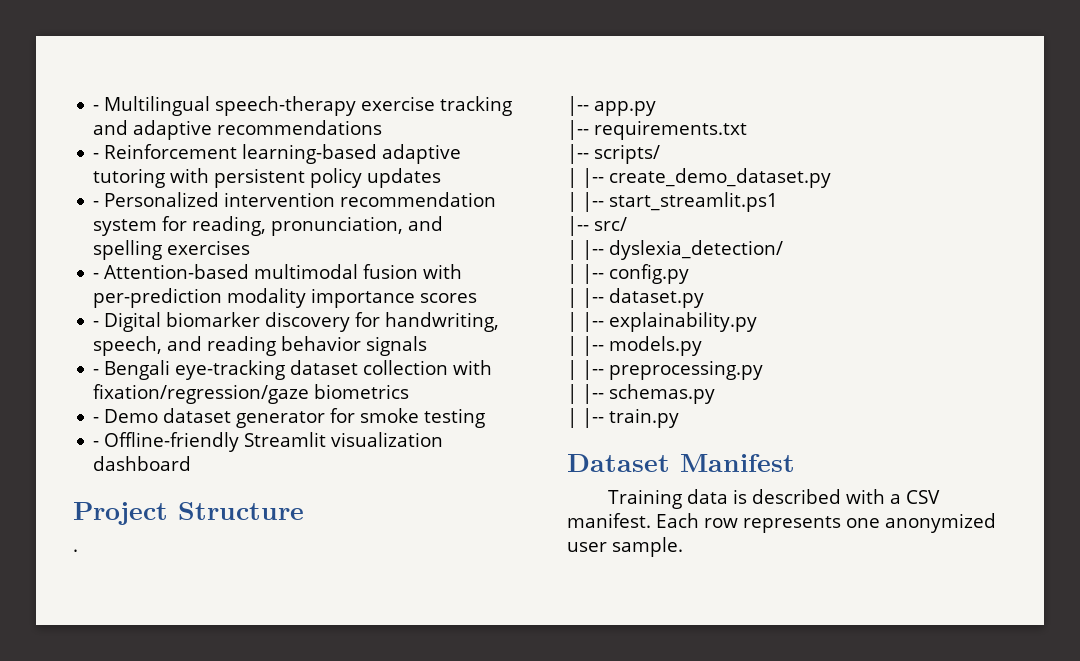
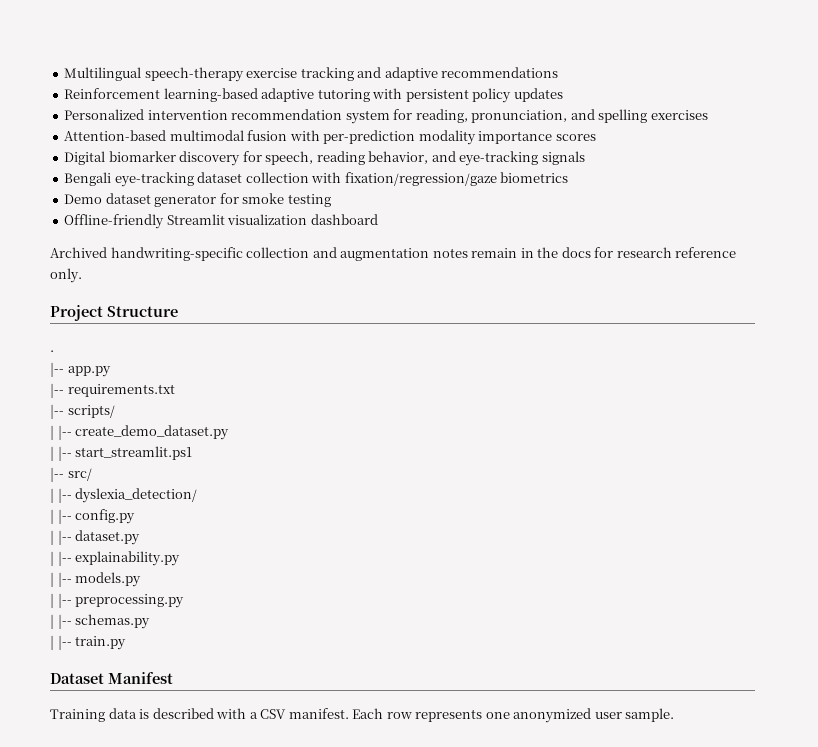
[93,105,100,111] - -> (64, 74) none
[93,153,100,159] - -> (559, 72) none
[93,201,100,207] - -> (563, 95) none
[93,273,100,279] - -> (708, 115) none
[93,321,100,327] - -> (596, 137) none
[385,312,500,332] [93,336,362,356] handwriting, speech, and reading behavior -> [265,151,539,166] speech, reading behavior, and eye-tracking
[93,369,100,375] - -> (585, 158) none
[93,417,100,423] - -> (569, 177) none
[93,441,100,447] - -> (331, 200) none
(192, 463) none -> [50,247,737,261] [50,268,82,283] // Archived handwriting-specific collection and augmentation notes remain in the docs for research reference only.

